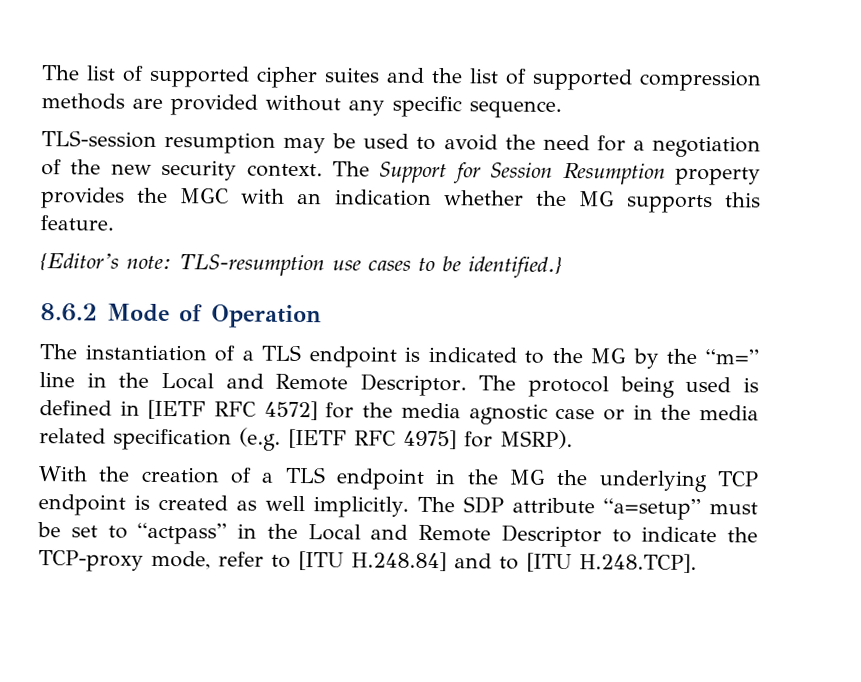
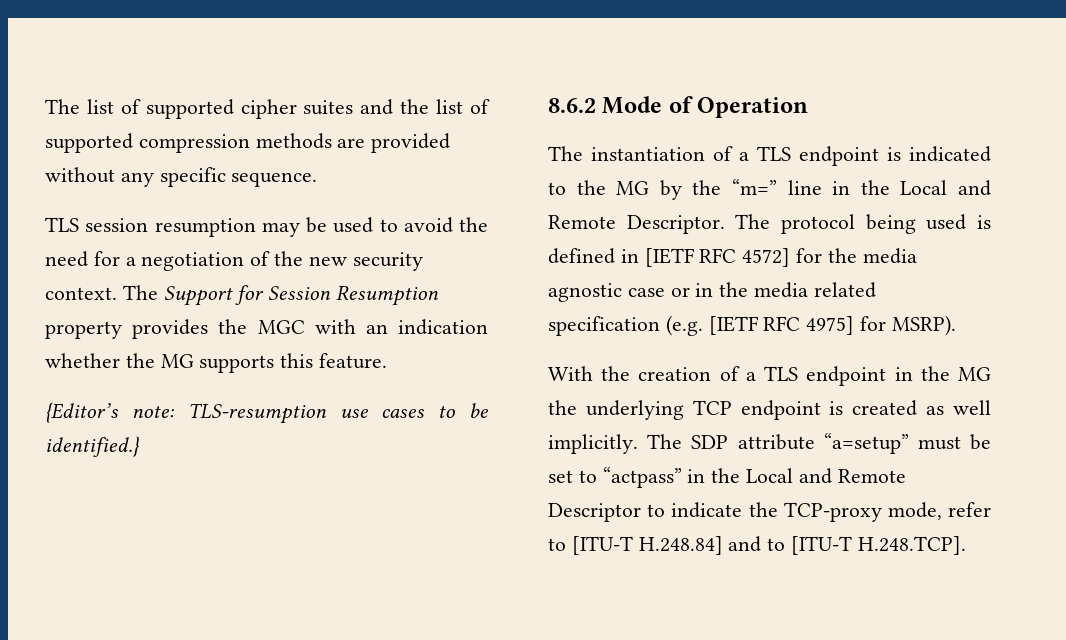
[41,130,157,148] TLS-session -> [45,217,149,232] TLS session
[298,551,344,571] [ITU -> [571,536,633,555] [ITU-T
[526,552,572,573] [ITU -> [791,536,853,555] [ITU-T

